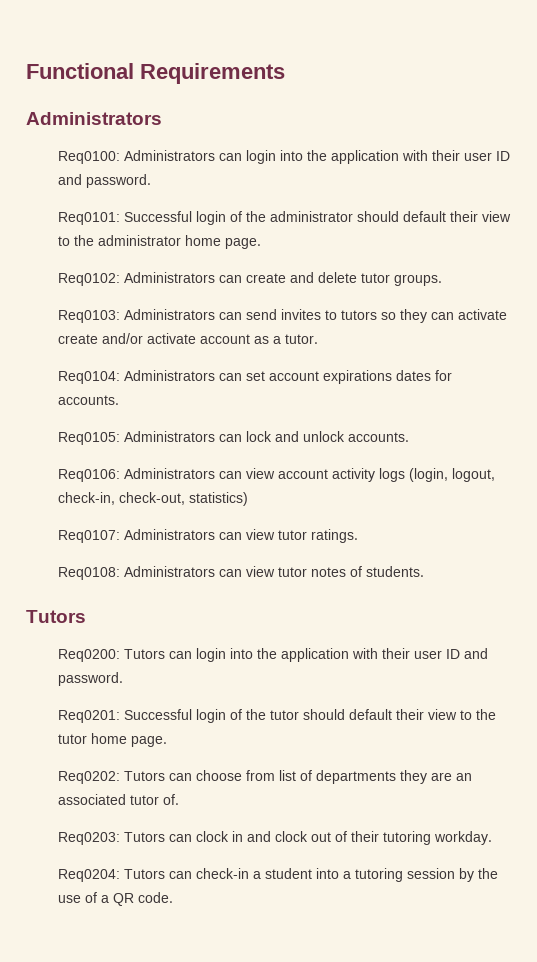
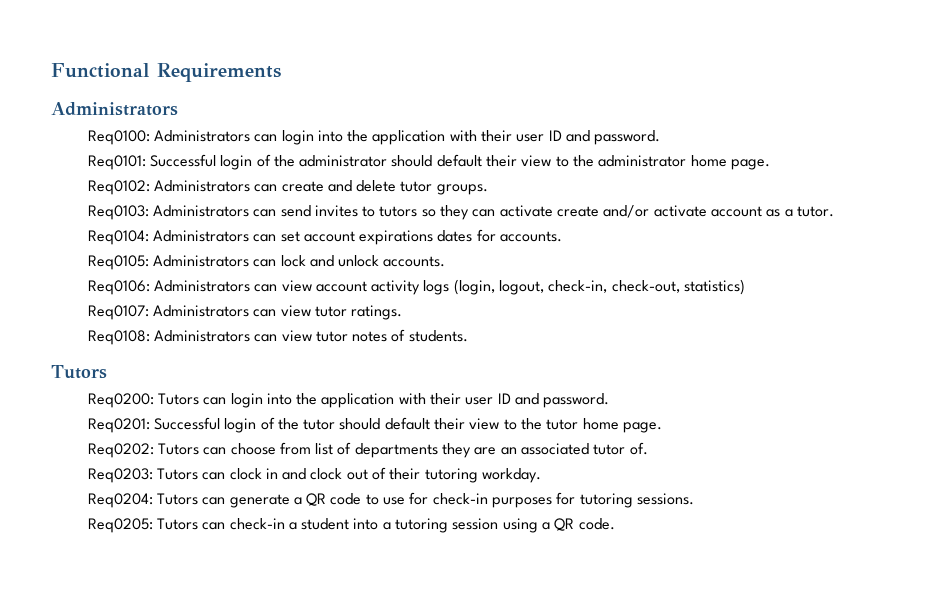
(192, 875) none -> [229,492,695,508] [87,518,226,533] generate a QR code to use for check-in purposes for tutoring sessions. // Req0205: Tutors can
[458,868,498,882] [57,892,97,903] by the use of -> [502,518,538,533] using

